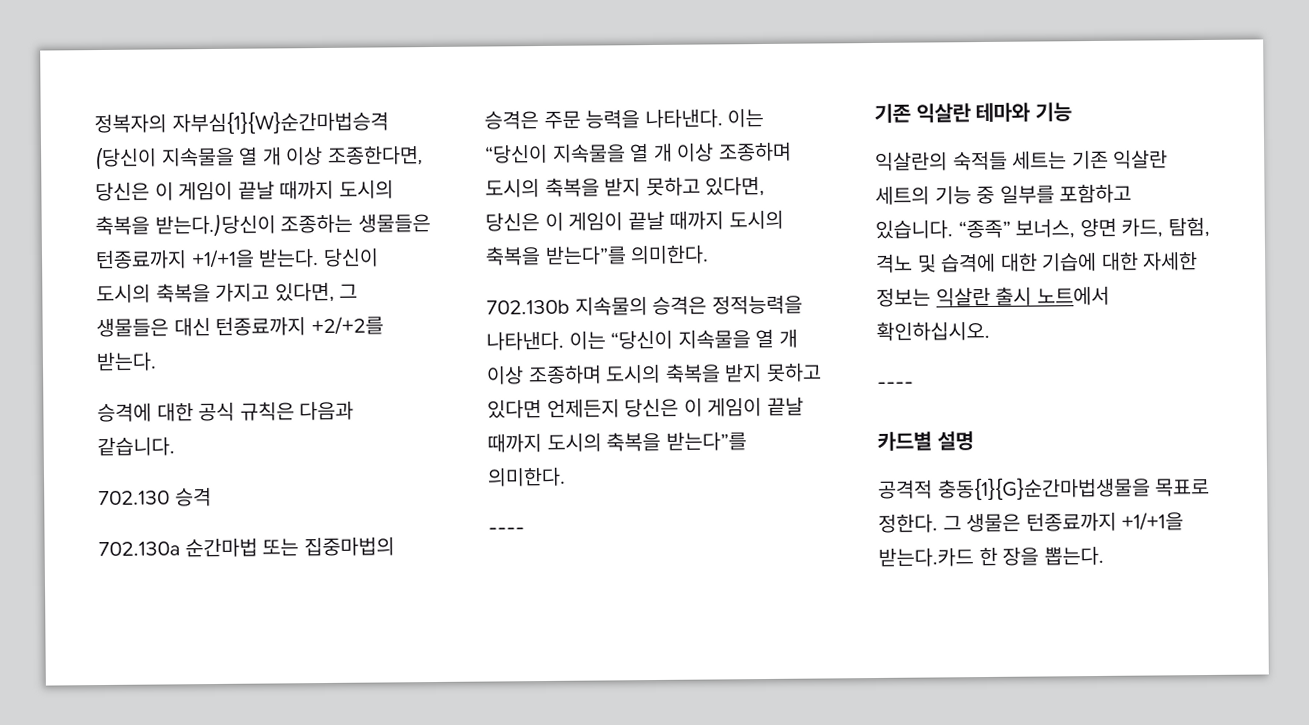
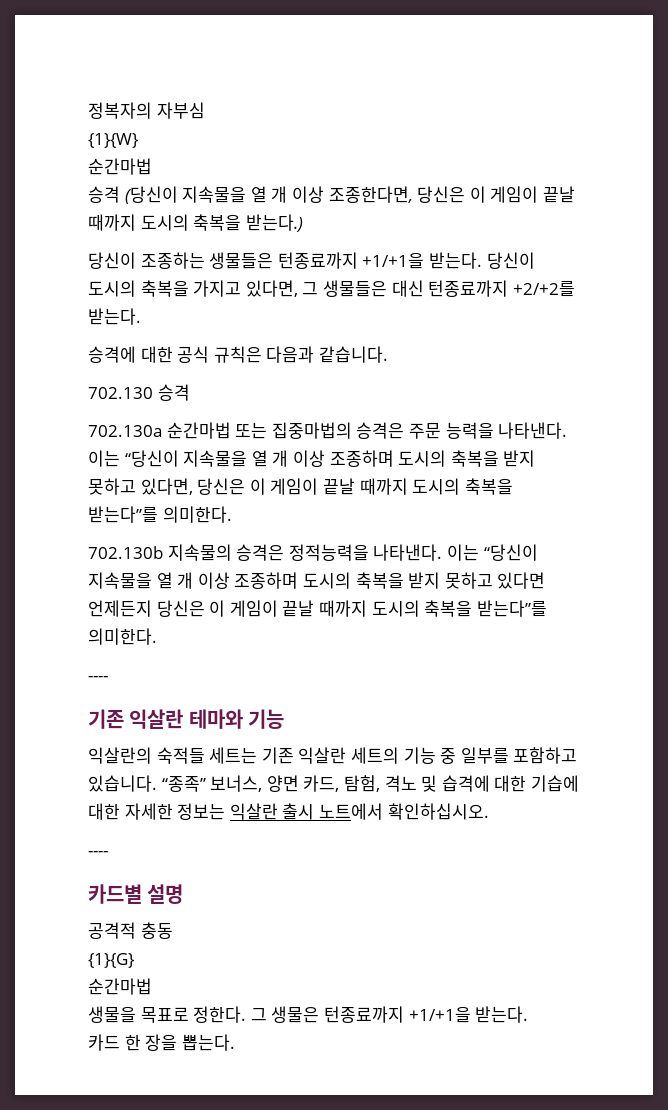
[171,110,389,135] 자부심{1}{W}순간마법승격 -> [156,102,205,119] [88,133,138,148] [88,158,152,175] [88,186,120,203] 자부심 // {1}{W} // 순간마법 // 승격
[154,213,276,238] 받는다.)당신이 -> [245,214,303,232] [88,252,136,269] 받는다.) // 당신이
[937,476,1151,501] 충동{1}{G}순간마법생물을 -> [140,922,173,939] [88,953,134,968] [88,978,152,995] [88,1006,136,1023] 충동 // {1}{G} // 순간마법 // 생물을
[878,547,974,567] 받는다.카드 -> [475,1006,529,1023] [88,1034,120,1051] 받는다. // 카드

